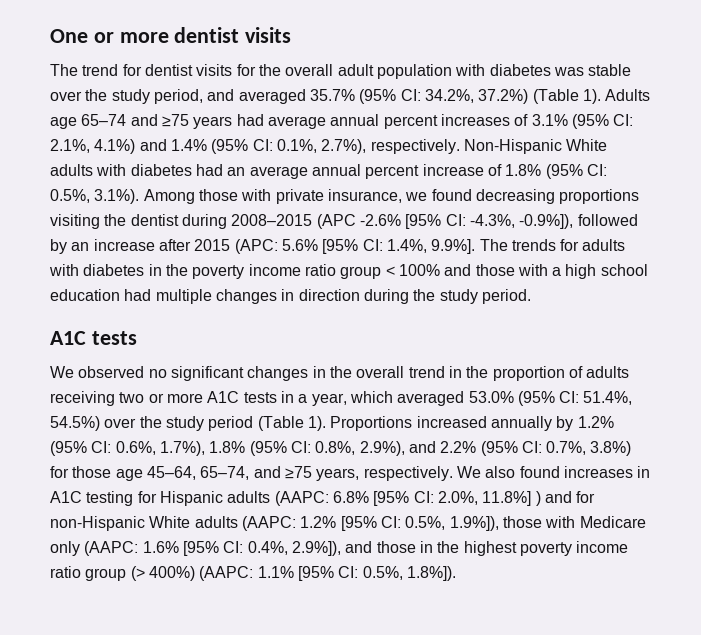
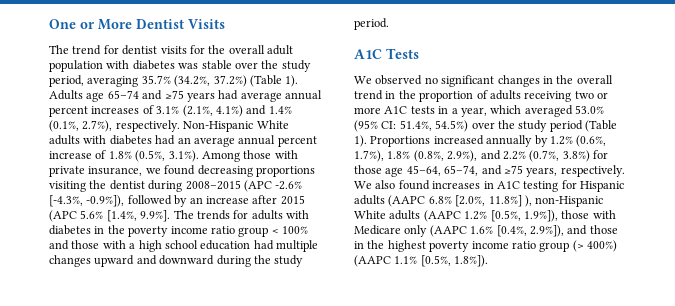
[119,27,292,43] more dentist visits -> [98,19,225,30] More Dentist Visits
[207,89,474,104] and averaged 35.7% (95% CI: 34.2%, -> [87,75,211,87] averaging 35.7% (34.2%,
[571,114,634,129] [50,139,317,154] (95% CI: 2.1%, 4.1%) and 1.4% (95% CI: 0.1%, -> [182,105,292,117] [49,120,79,132] (2.1%, 4.1%) and 1.4% (0.1%,
[545,164,607,179] [50,189,90,203] (95% CI: 0.5%, -> [135,150,166,162] (0.5%,
[405,214,515,229] [95% CI: -4.3%, -> [49,195,83,207] [-4.3%,
[234,239,427,254] (APC: 5.6% [95% CI: 1.4%, -> [49,210,137,222] (APC 5.6% [1.4%,
[281,289,360,301] in direction -> [94,255,215,267] upward and downward
[91,331,137,345] tests -> [386,48,419,59] Tests
[50,441,587,456] (95% CI: 0.6%, 1.7%), 1.8% (95% CI: 0.8%, 2.9%), and 2.2% (95% CI: 0.7%, -> [576,135,607,147] [354,150,560,162] (0.6%, 1.7%), 1.8% (0.8%, 2.9%), and 2.2% (0.7%,
[274,491,596,506] [50,516,446,531] (AAPC: 6.8% [95% CI: 2.0%, 11.8%] ) and for non-Hispanic White adults (AAPC: 1.2% [95% CI: 0.5%, -> [388,195,604,207] [354,210,521,222] (AAPC 6.8% [2.0%, 11.8%] ), non-Hispanic White adults (AAPC 1.2% [0.5%,
[84,541,288,556] (AAPC: 1.6% [95% CI: 0.4%, -> [429,225,527,237] (AAPC 1.6% [0.4%,
[199,566,403,581] (AAPC: 1.1% [95% CI: 0.5%, -> [354,255,451,267] (AAPC 1.1% [0.5%,

